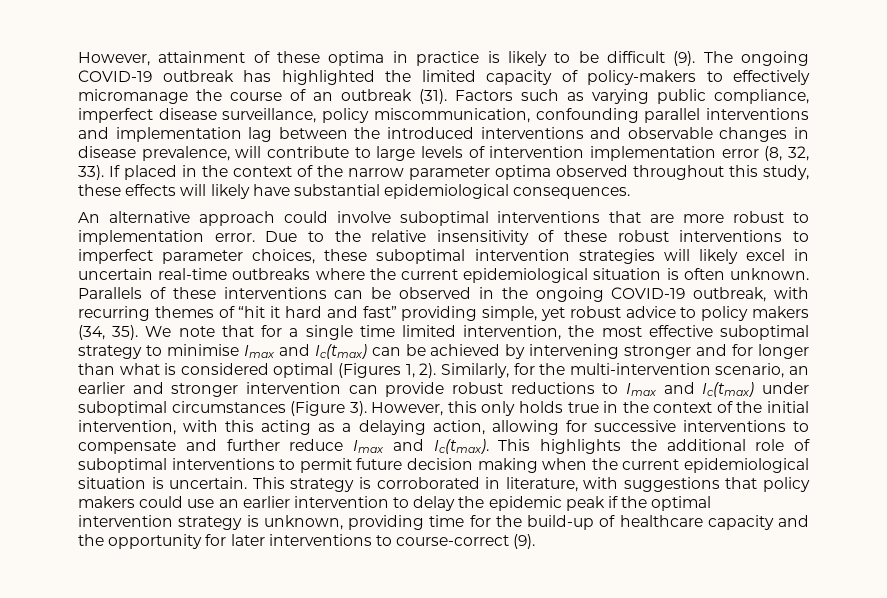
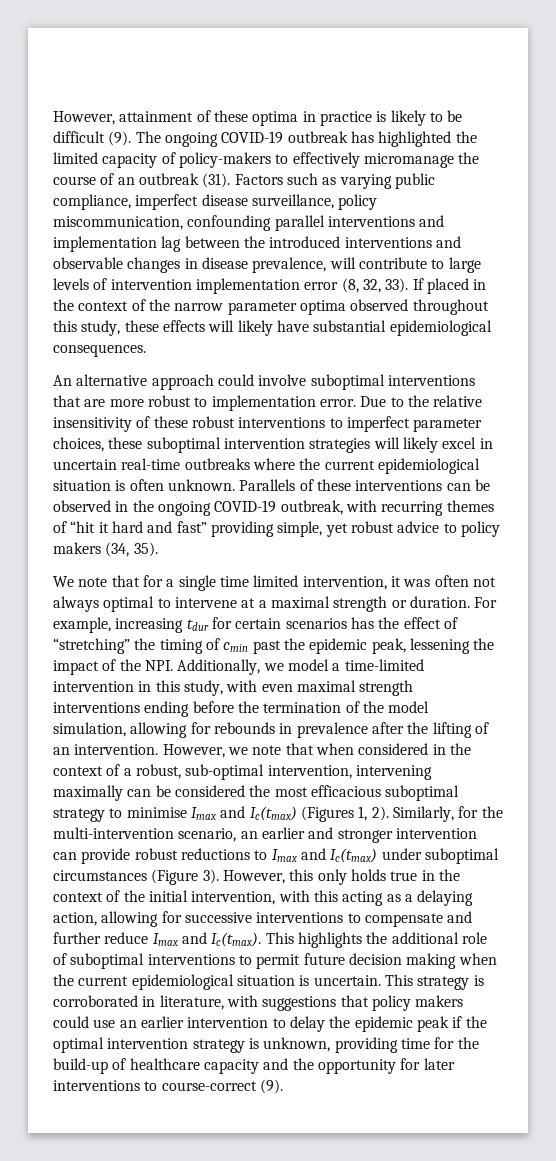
(139, 332) none -> (158, 549) //
(562, 332) none -> [390,575,496,587] [53,596,498,612] [53,617,458,633] [53,638,495,654] [53,659,424,675] [53,680,414,696] [53,701,430,717] [53,722,489,738] [53,743,471,758] [53,764,432,780] [53,785,245,801] it was often not always optimal to intervene at a maximal strength or duration. For example, increasing tdur for certain scenarios has the effect of “stretching” the timing of cmin past the epidemic peak, lessening the impact of the NPI. Additionally, we model a time-limited intervention in this study, with even maximal strength interventions ending before the termination of the model simulation, allowing for rebounds in prevalence after the lifting of an intervention. However, we note that when considered in the context of a robust, sub-optimal intervention, intervening maximally can be considered
[648,325,713,337] effective -> [310,785,381,797] efficacious
[371,344,810,359] [78,363,334,378] can be achieved by intervening stronger and for longer than what is considered optimal -> (297, 813) none

